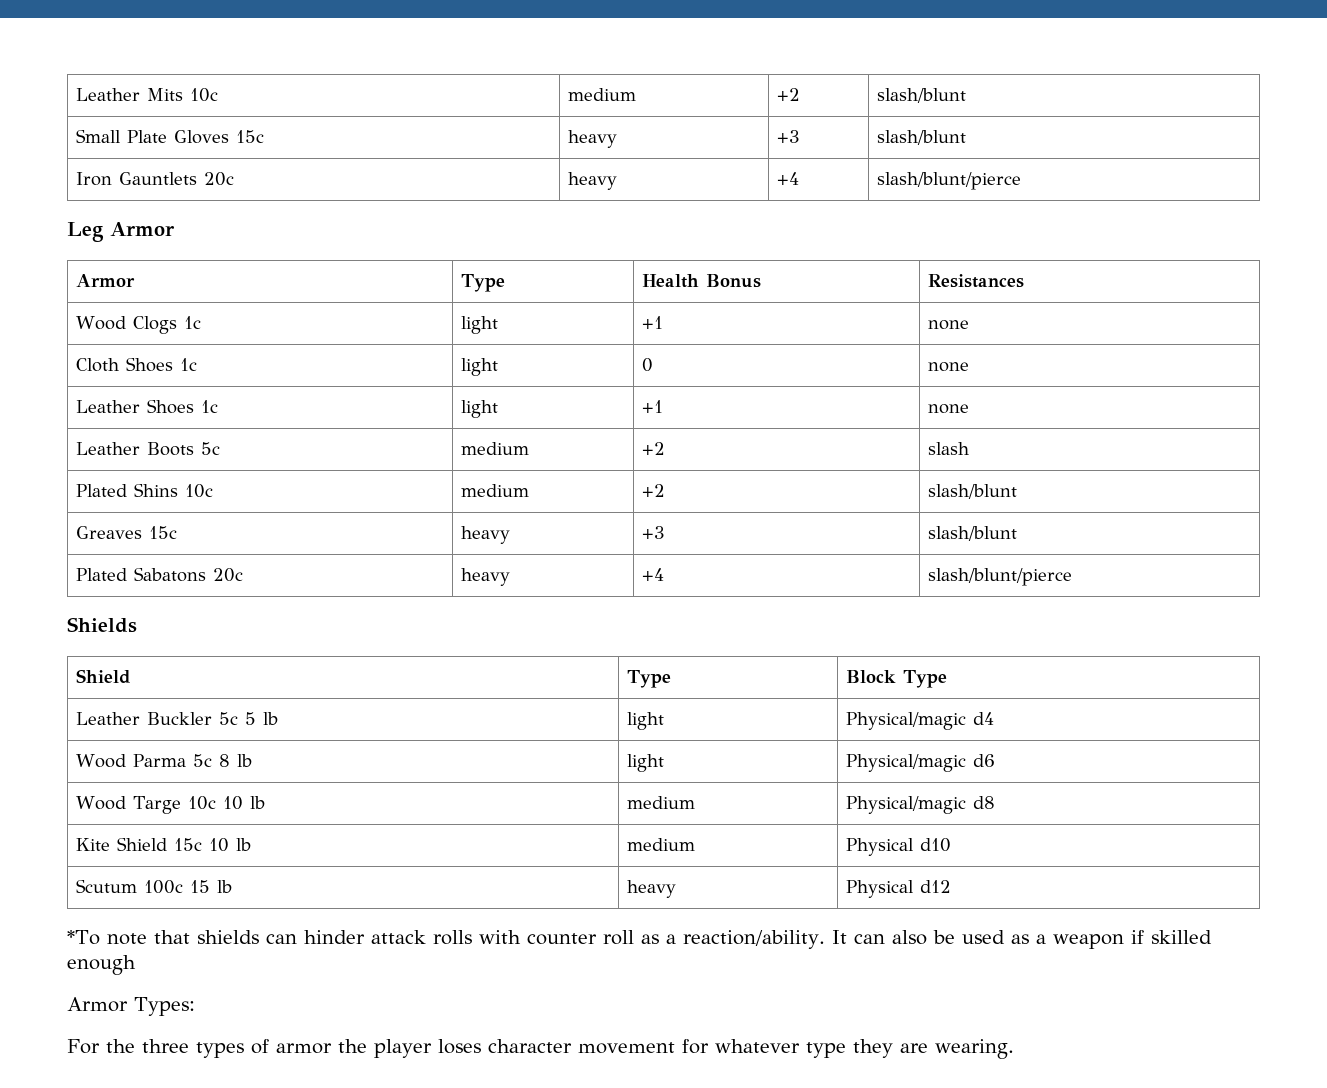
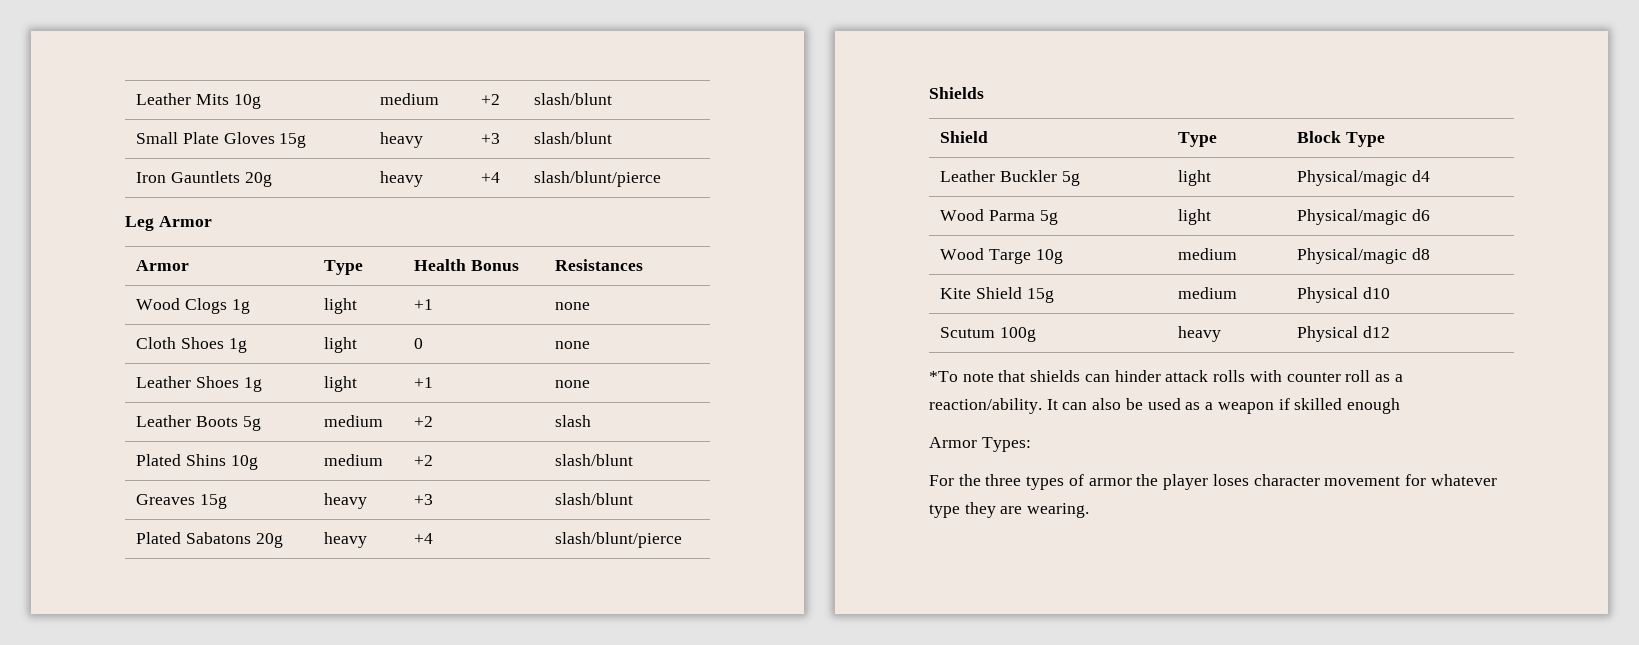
[189,88,218,102] 10c -> [233,94,261,109] 10g
[235,130,264,143] 15c -> [279,133,307,148] 15g
[203,172,234,186] 20c -> [244,172,272,187] 20g
[183,316,201,329] 1c -> [231,299,250,314] 1g
[179,358,197,371] 1c -> [228,338,247,353] 1g
[200,400,218,413] 1c -> [243,377,262,392] 1g
[200,442,220,455] 5c -> [242,416,261,431] 5g
[184,484,213,498] 10c -> [230,455,258,470] 10g
[148,526,177,539] 15c -> [200,494,228,509] 15g
[212,568,243,582] 20c -> [255,533,283,548] 20g
[218,712,278,725] 5c 5 lb -> [1061,171,1080,186] 5g
[192,754,252,767] 5c 8 lb -> [1039,210,1058,225] 5g
[187,796,265,810] 10c 10 lb -> [1035,249,1063,264] 10g
[173,838,251,852] 15c 10 lb -> [1026,288,1054,303] 15g
[143,880,232,894] 100c 15 lb -> [1000,327,1037,342] 100g

